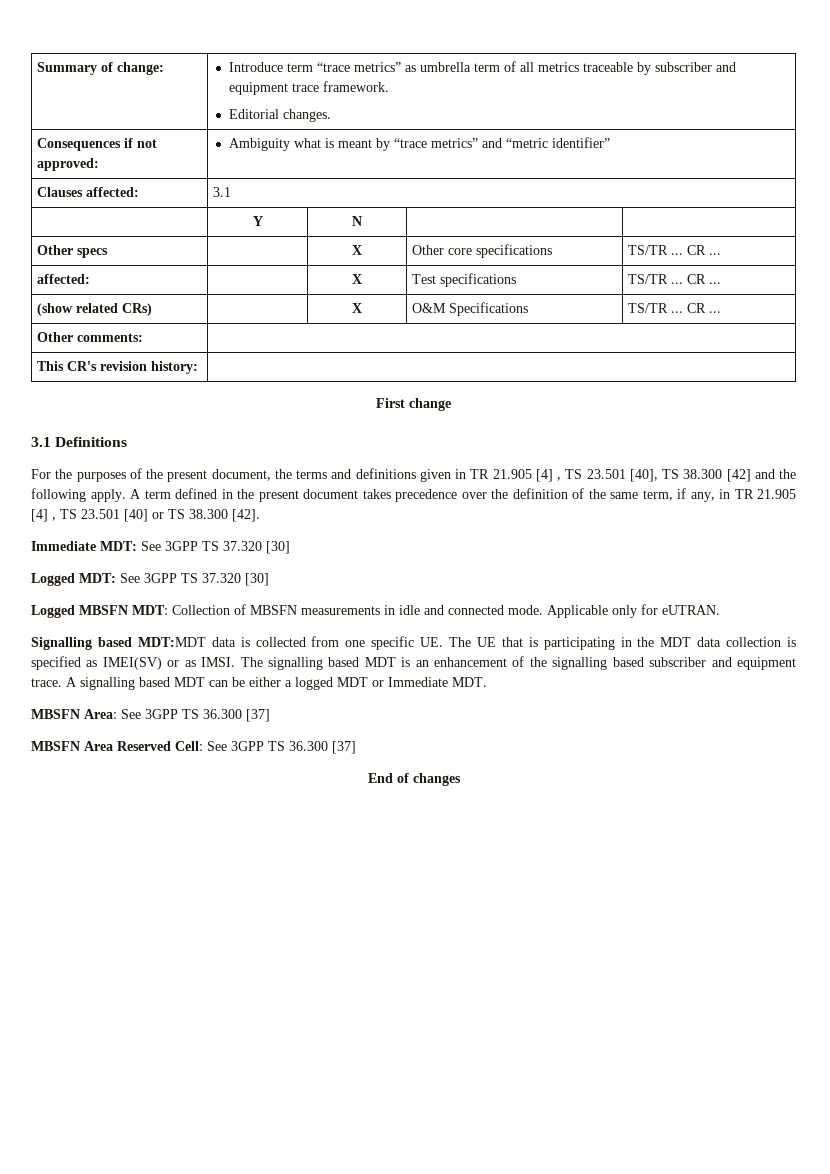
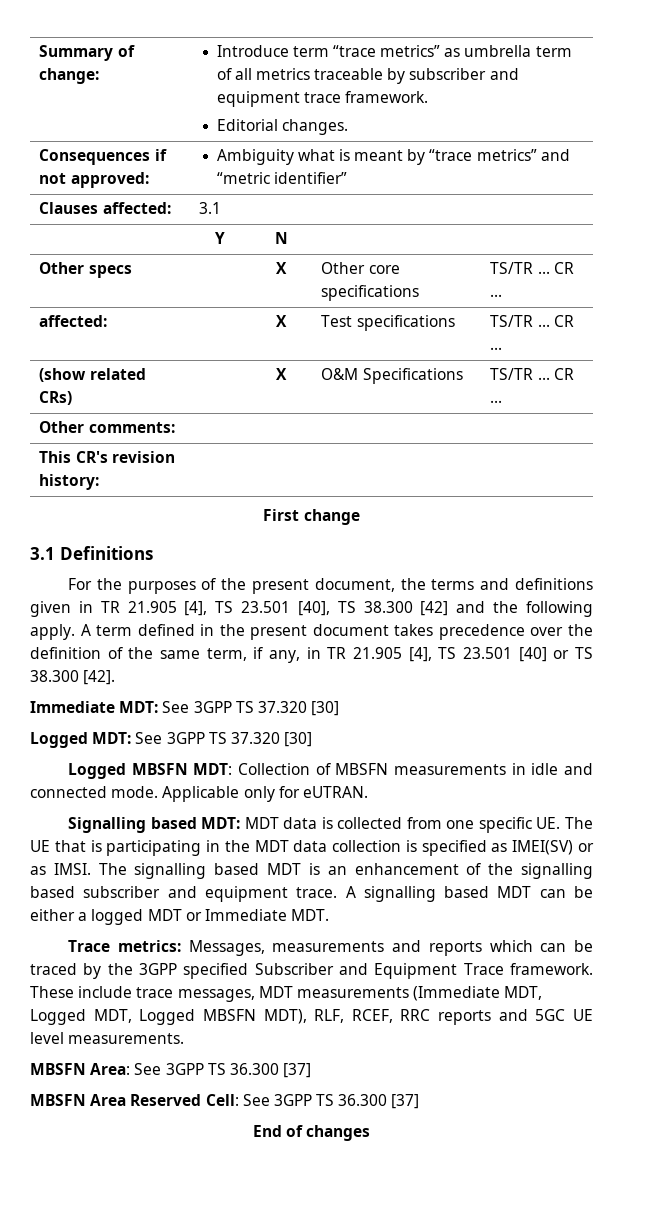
[535,469,561,482] [4] , -> [184,601,208,616] [4],
[31,509,56,522] [4] , -> [408,647,432,662] [4],
[137,637,206,647] MDT:MDT -> [201,817,279,829] MDT: MDT
(487, 682) none -> [68,940,593,956] [30,963,593,979] [30,986,543,1002] [30,1009,593,1025] [30,1032,185,1044] // Trace metrics: Messages, measurements and reports which can be traced by the 3GPP specified Subscriber and Equipment Trace framework. These include trace messages, MDT measurements (Immediate MDT, Logged MDT, Logged MBSFN MDT), RLF, RCEF, RRC reports and 5GC UE level measurements.

